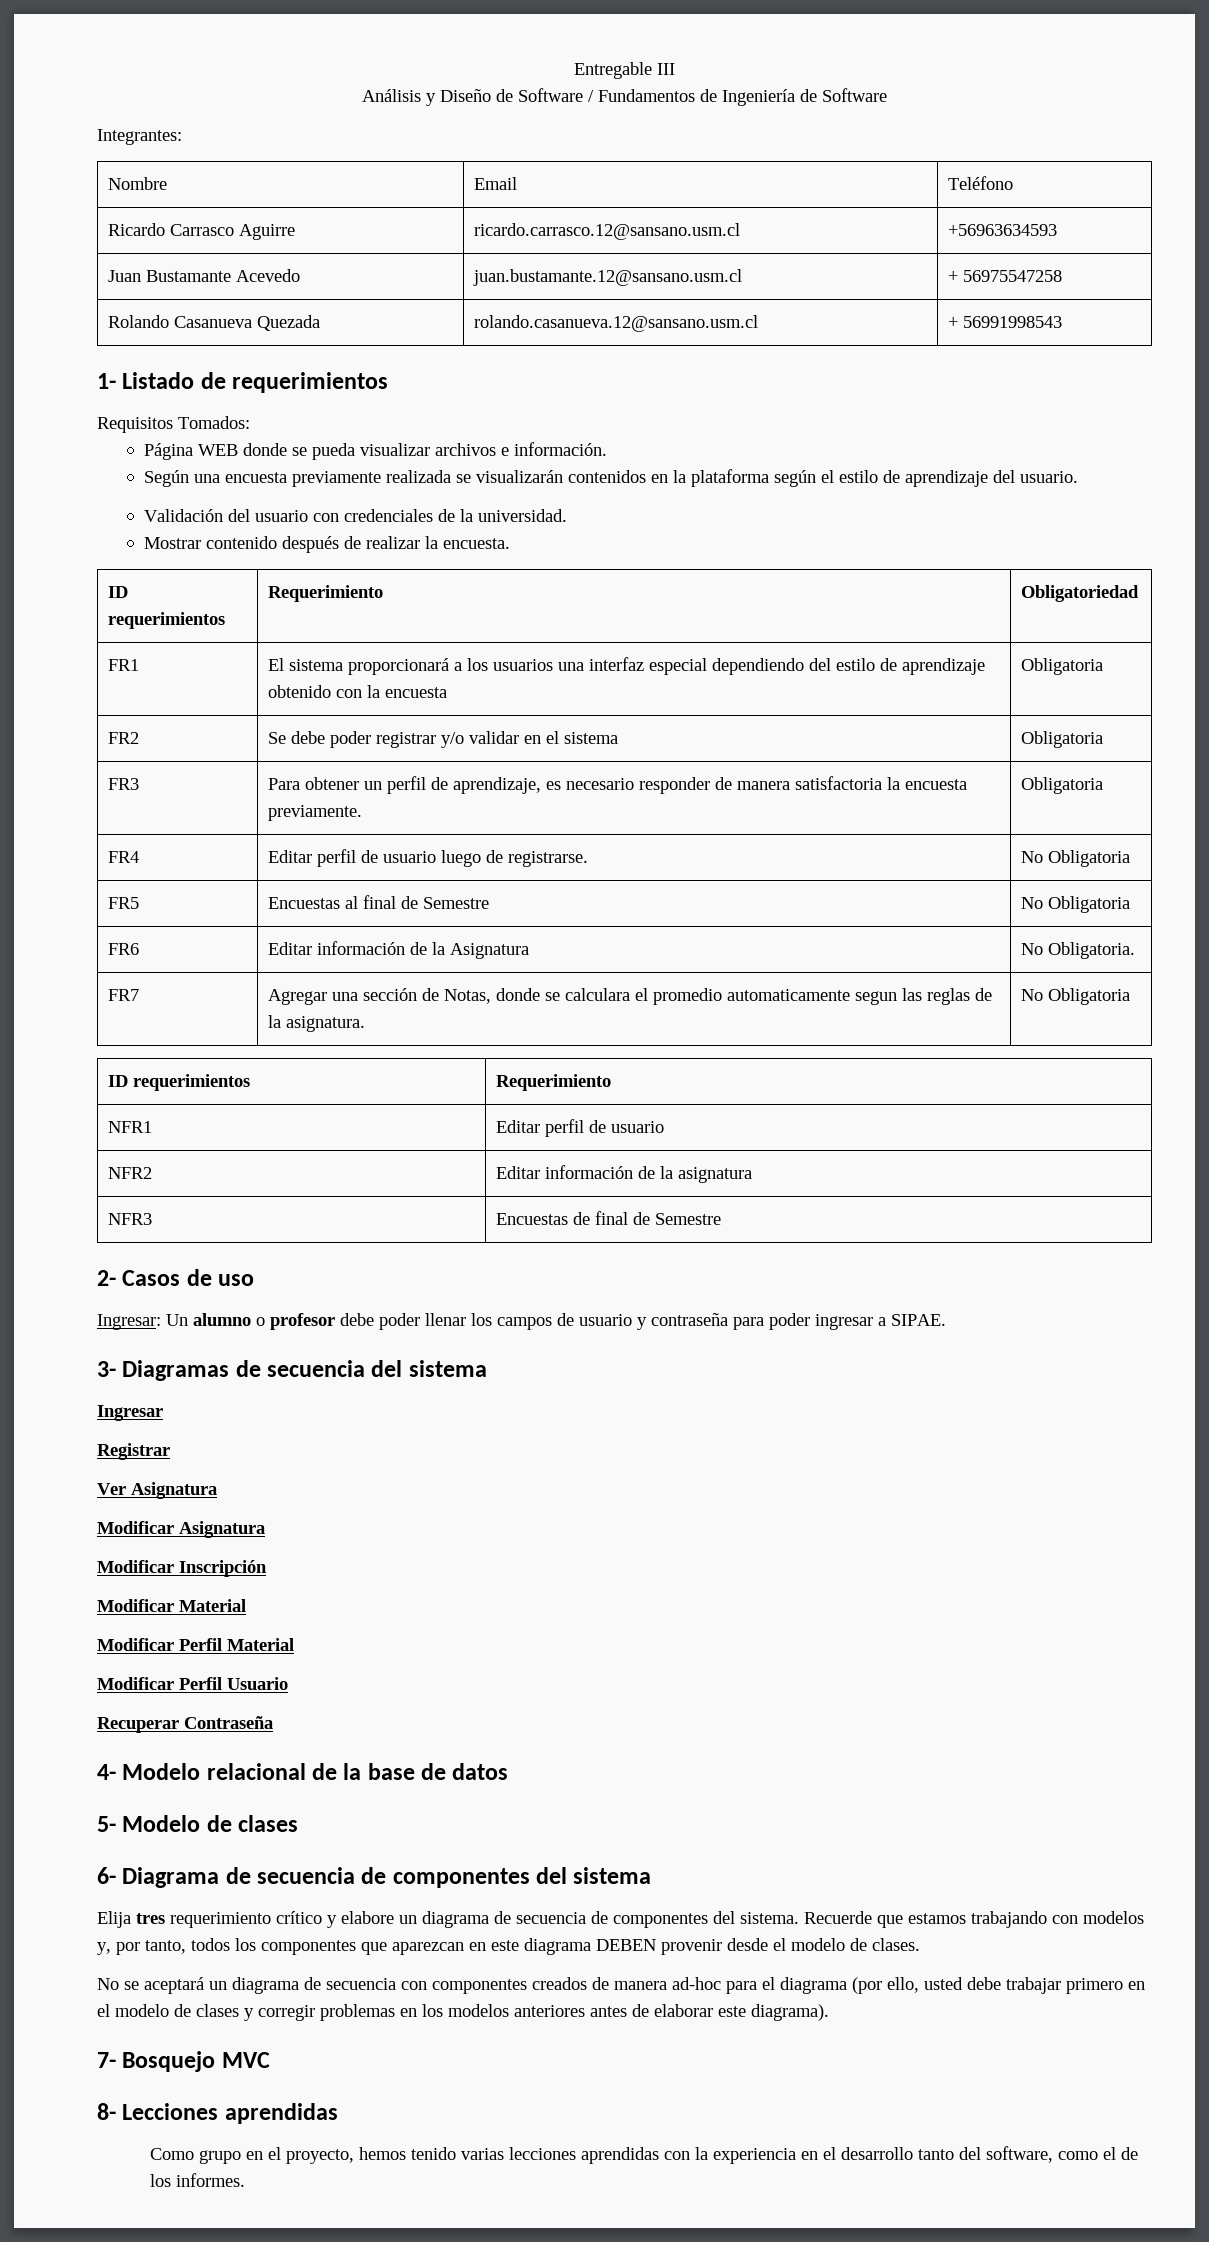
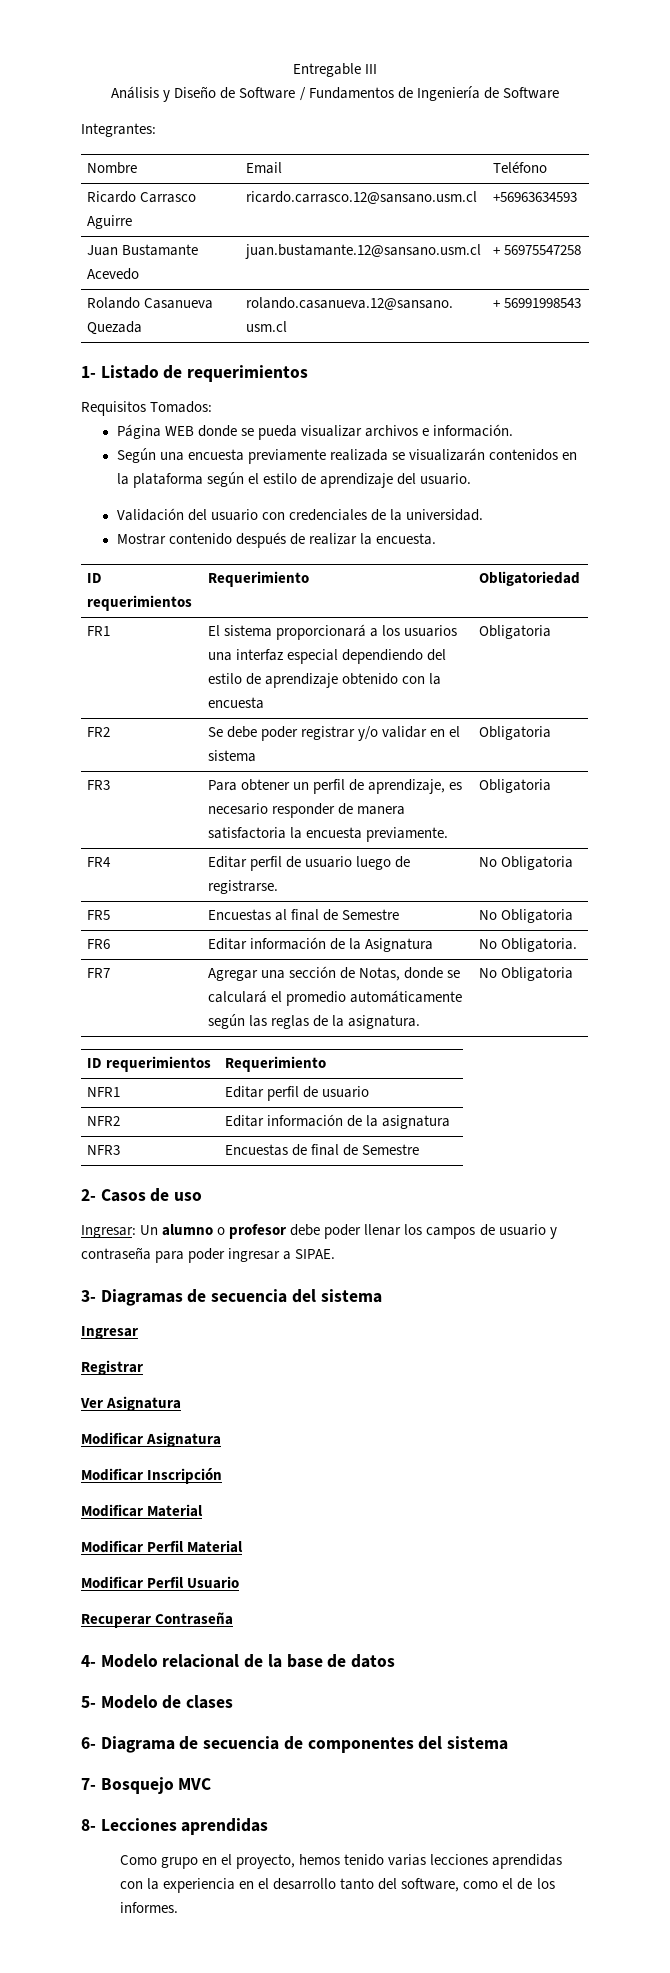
[565,988,631,1001] calculara -> [208,990,268,1003] calculará
[727,989,898,1005] automaticamente segun -> [350,990,463,1003] [208,1014,246,1029] automáticamente según
[97,1911,1144,1928] [97,1938,920,1955] [97,1977,1145,1994] [97,2004,829,2021] // Elija tres requerimiento crítico y elabore un diagrama de secuencia de componentes del sistema. Recuerde que estamos trabajando con modelos y, por tanto, todos los componentes que aparezcan en este diagrama DEBEN provenir desde el modelo de clases. // No se aceptará un diagrama de secuencia con componentes creados de manera ad-hoc para el diagrama (por ello, usted debe trabajar primero en el modelo de clases y corregir problemas en los modelos anteriores antes de elaborar este diagrama). -> (509, 1743) none

